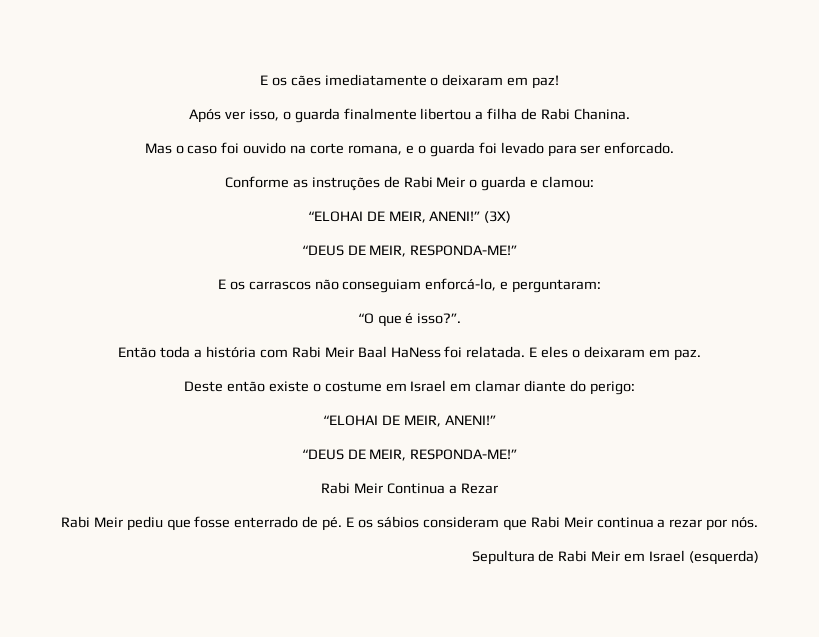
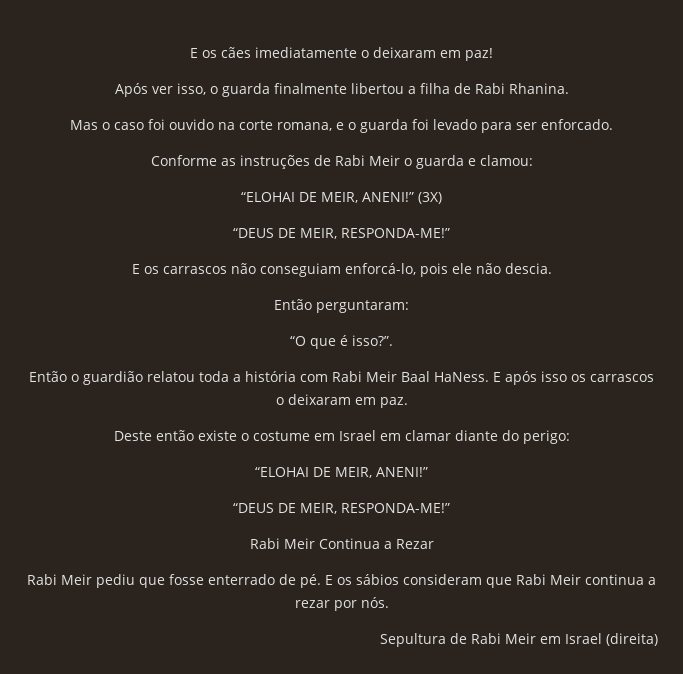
[574,108,631,120] Chanina. -> [508,83,569,94] Rhanina.
[500,281,509,290] e -> [419,263,552,277] [274,299,312,310] pois ele não descia. // Então
(157, 352) none -> [71,371,195,385] o guardião relatou
[390,346,569,358] HaNess foi relatada. E eles -> [434,371,654,385] HaNess. E após isso os carrascos
[688,550,759,565] (esquerda) -> [606,633,658,646] (direita)

